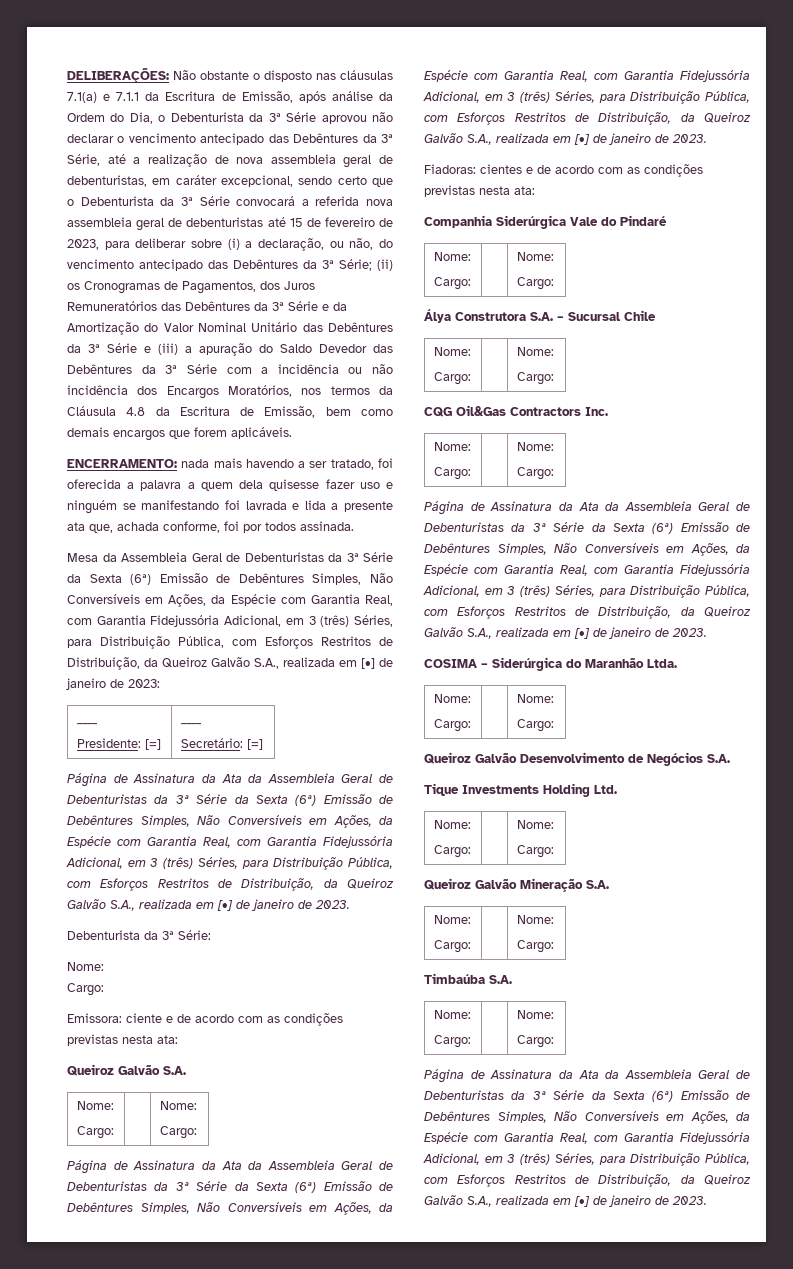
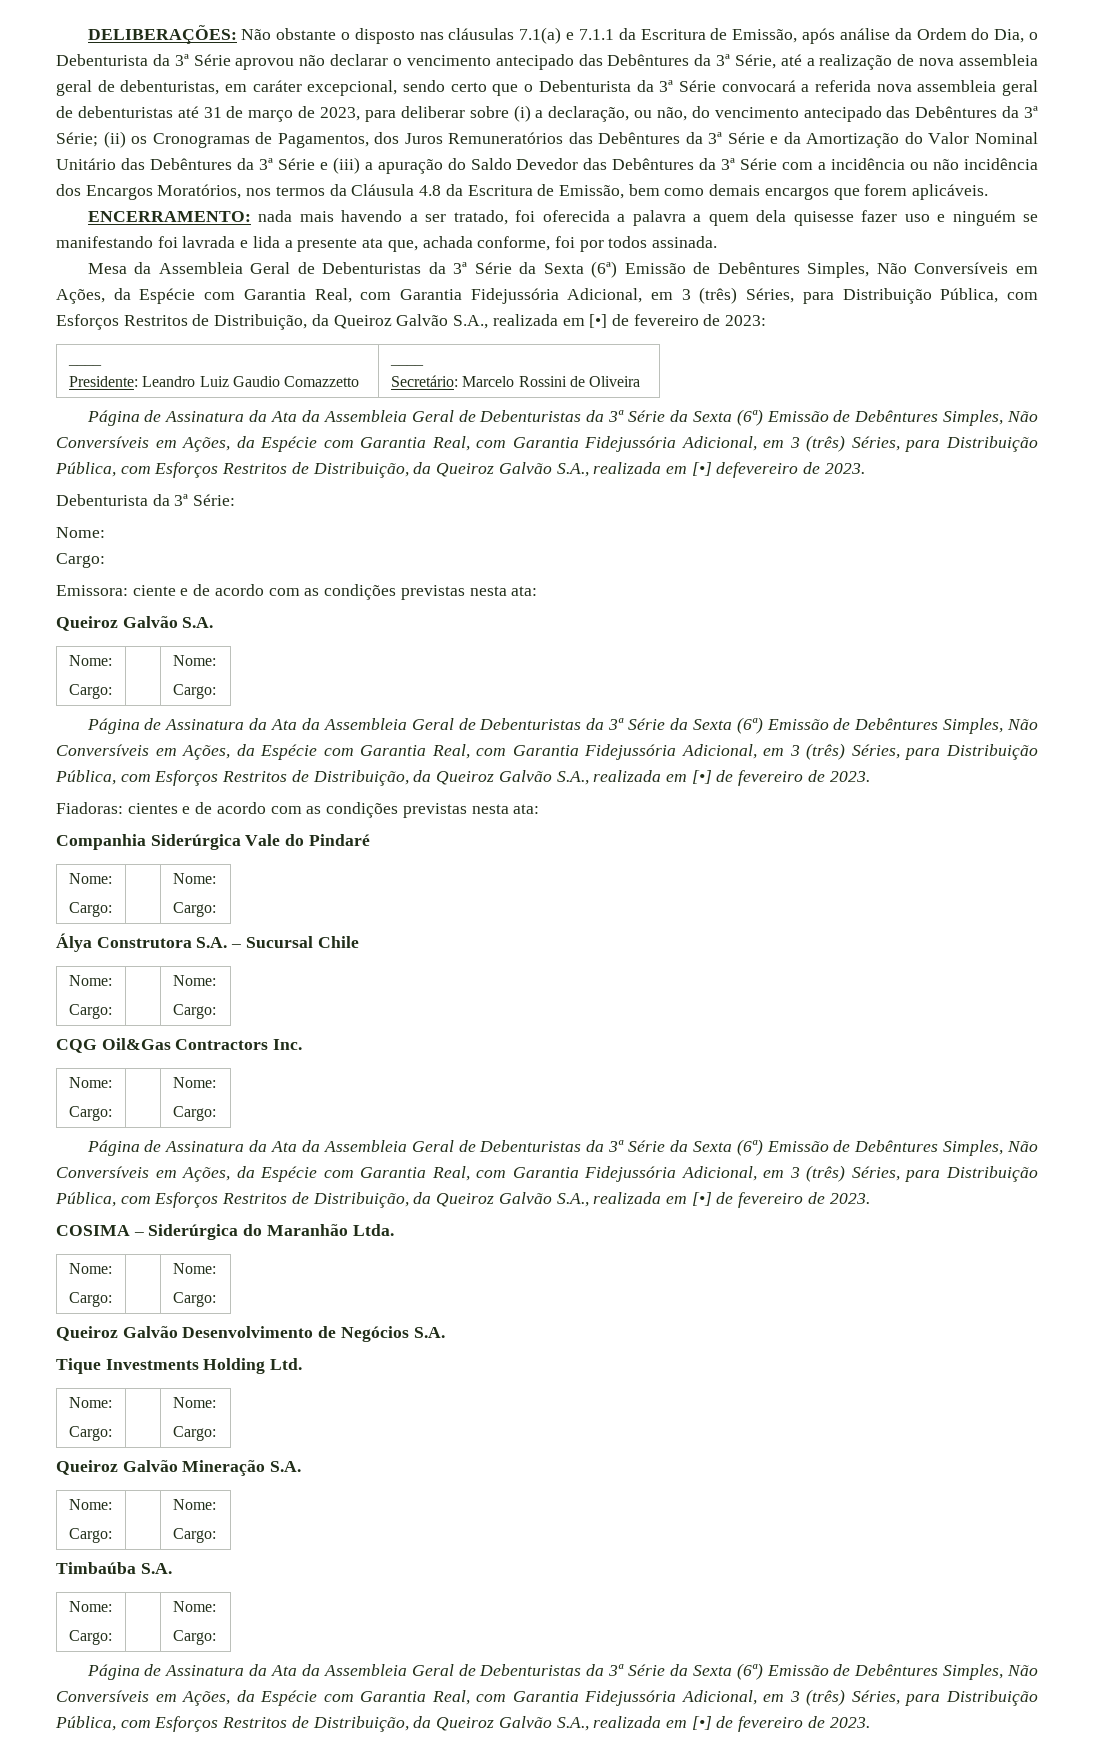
[289,217,375,227] 15 de fevereiro -> [203,106,294,122] 31 de março
[66,678,106,690] janeiro -> [633,314,699,326] fevereiro
[144,739,161,750] [180,723,202,725] [180,738,263,750] [=] | ____ // Secretário: [=] -> [142,376,360,387] [389,364,424,366] [390,375,641,387] Leandro Luiz Gaudio Comazzetto | ____ // Secretário: Marcelo Rossini de Oliveira
[236,899,294,911] de janeiro -> [716,462,799,478] defevereiro
[609,133,651,145] janeiro -> [738,770,804,786] fevereiro
[609,627,651,639] janeiro -> [738,1192,804,1208] fevereiro
[609,1195,651,1207] janeiro -> [738,1716,804,1732] fevereiro

